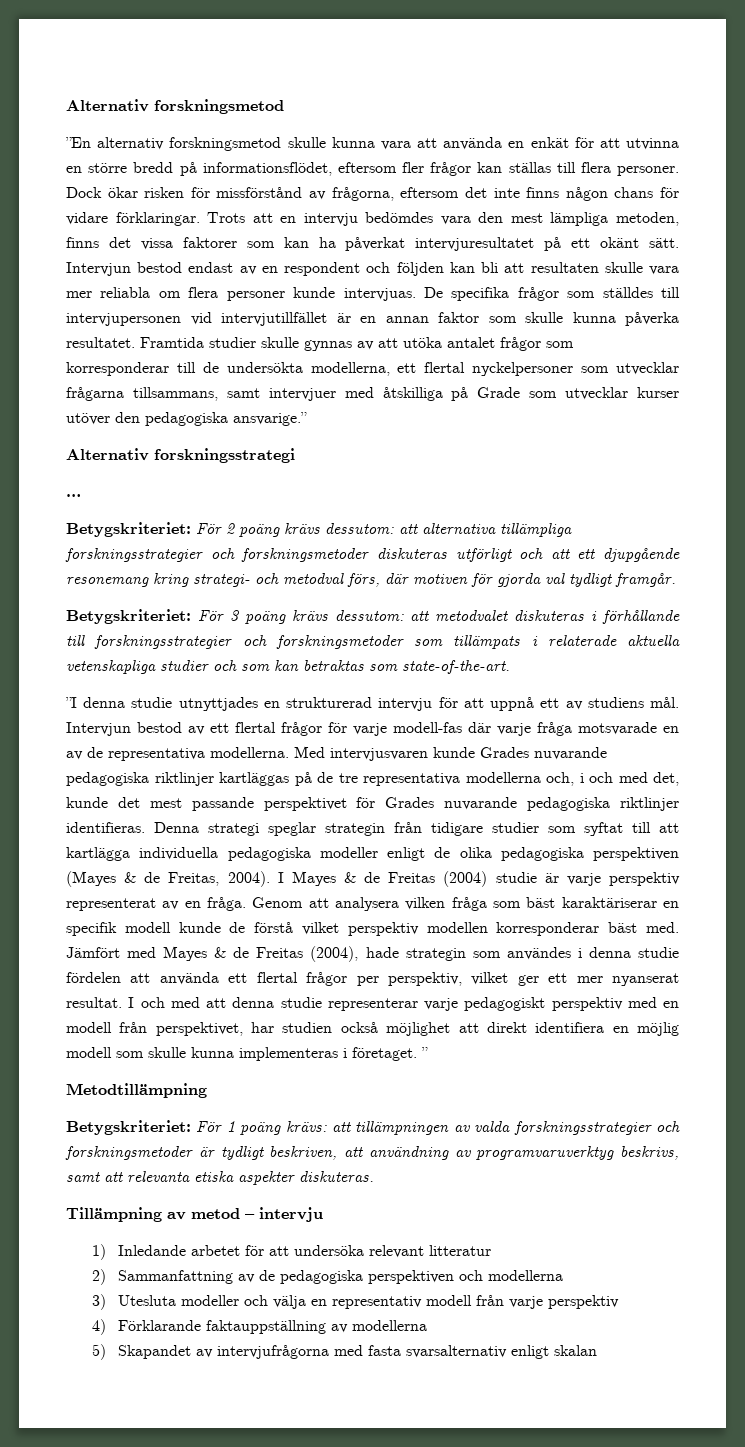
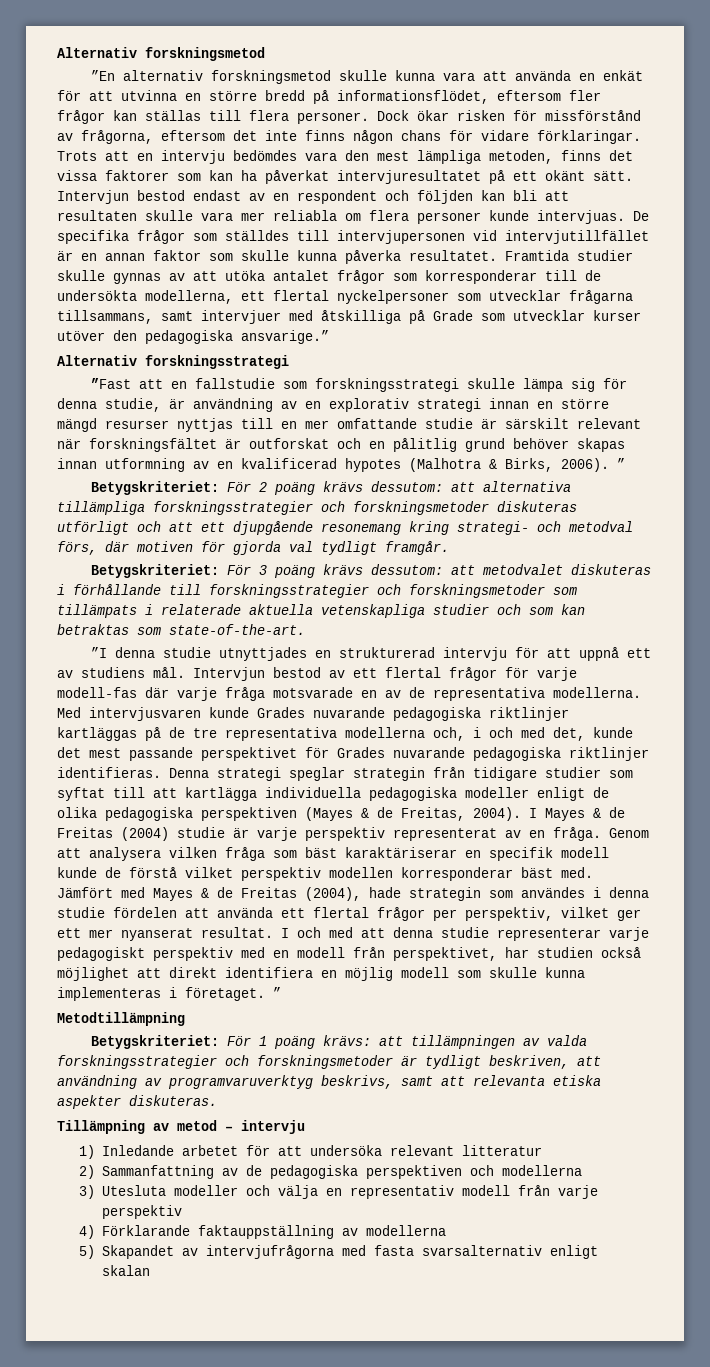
[66,494,81,497] … -> [91,378,628,392] [57,398,609,412] [57,418,641,432] [57,438,625,452] [57,458,625,472] ”Fast att en fallstudie som forskningsstrategi skulle lämpa sig för denna studie, är användning av en explorativ strategi innan en större mängd resurser nyttjas till en mer omfattande studie är särskilt relevant när forskningsfältet är outforskat och en pålitlig grund behöver skapas innan utformning av en kvalificerad hypotes (Malhotra & Birks, 2006). ”

